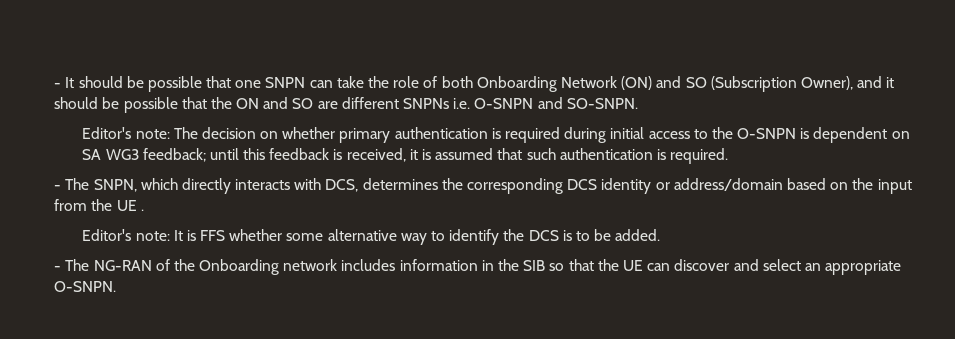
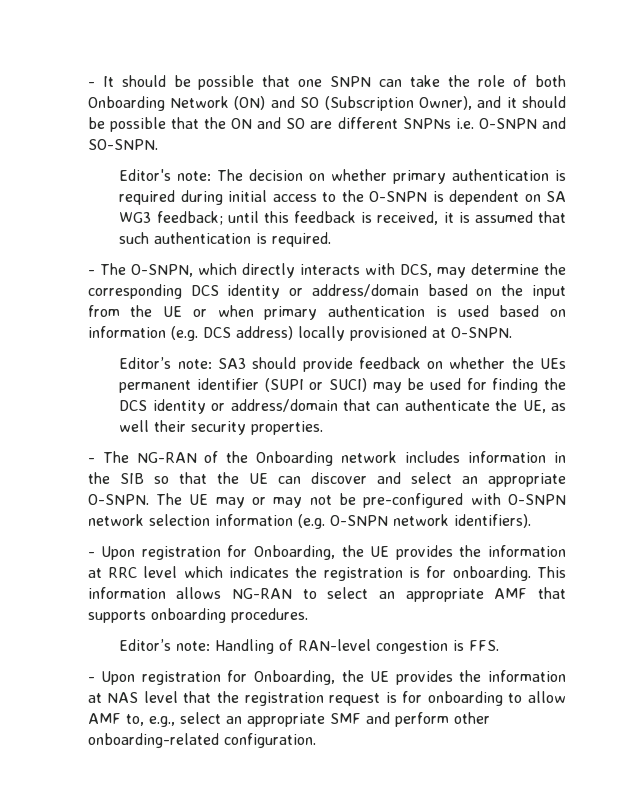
[93,179,137,192] SNPN, -> [130,264,193,277] O-SNPN,
[362,178,438,190] determines -> [436,263,539,278] may determine
[140,209,144,211] [82,229,661,245] . // Editor's note: It is FFS whether some alternative way to identify the DCS is to be added. -> [192,305,566,320] [87,326,512,341] [119,357,566,372] [119,378,566,393] [119,399,566,414] [119,420,324,435] or when primary authentication is used based on information (e.g. DCS address) locally provisioned at O-SNPN. // Editor’s note: SA3 should provide feedback on whether the UEs permanent identifier (SUPI or SUCI) may be used for finding the DCS identity or address/domain that can authenticate the UE, as well their security properties.
(117, 286) none -> [156,493,567,508] [87,514,531,529] [87,545,566,560] [87,566,567,581] [87,587,566,602] [87,608,308,623] [119,639,500,654] [87,670,566,685] [87,691,566,706] [87,712,490,727] [87,733,316,748] The UE may or may not be pre-configured with O-SNPN network selection information (e.g. O-SNPN network identifiers). // - Upon registration for Onboarding, the UE provides the information at RRC level which indicates the registration is for onboarding. This information allows NG-RAN to select an appropriate AMF that supports onboarding procedures. // Editor’s note: Handling of RAN-level congestion is FFS. // - Upon registration for Onboarding, the UE provides the information at NAS level that the registration request is for onboarding to allow AMF to, e.g., select an appropriate SMF and perform other onboarding-related configuration.

